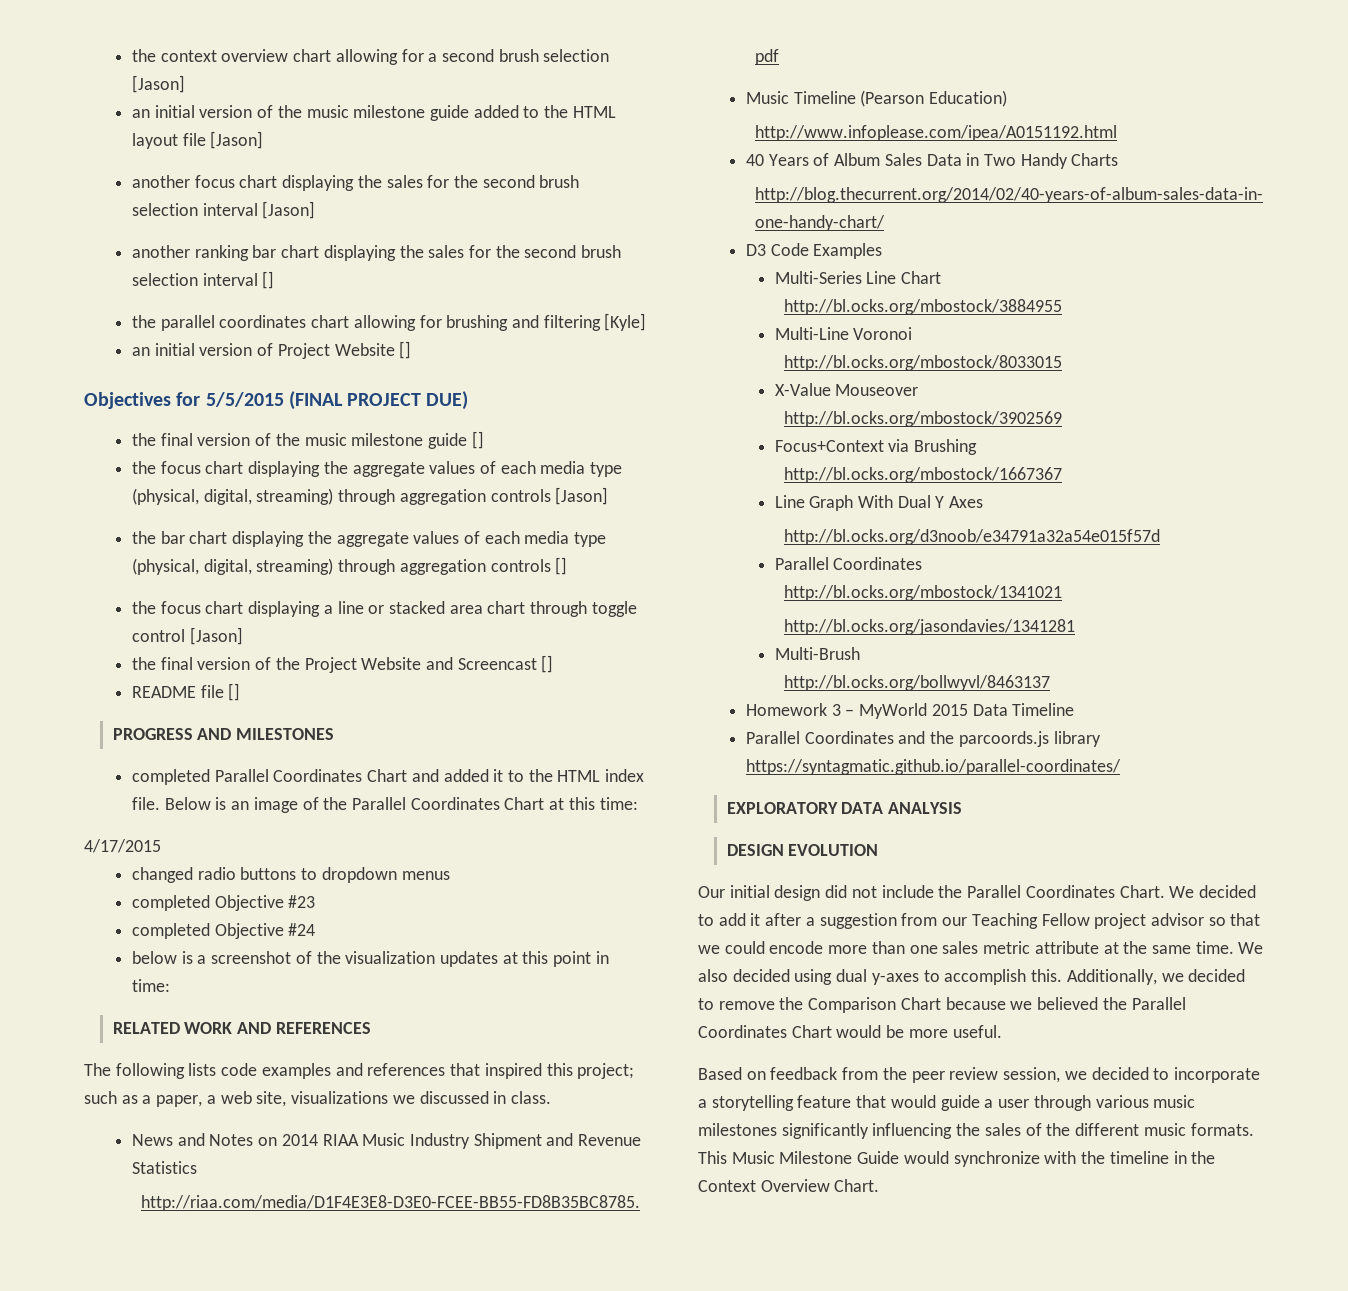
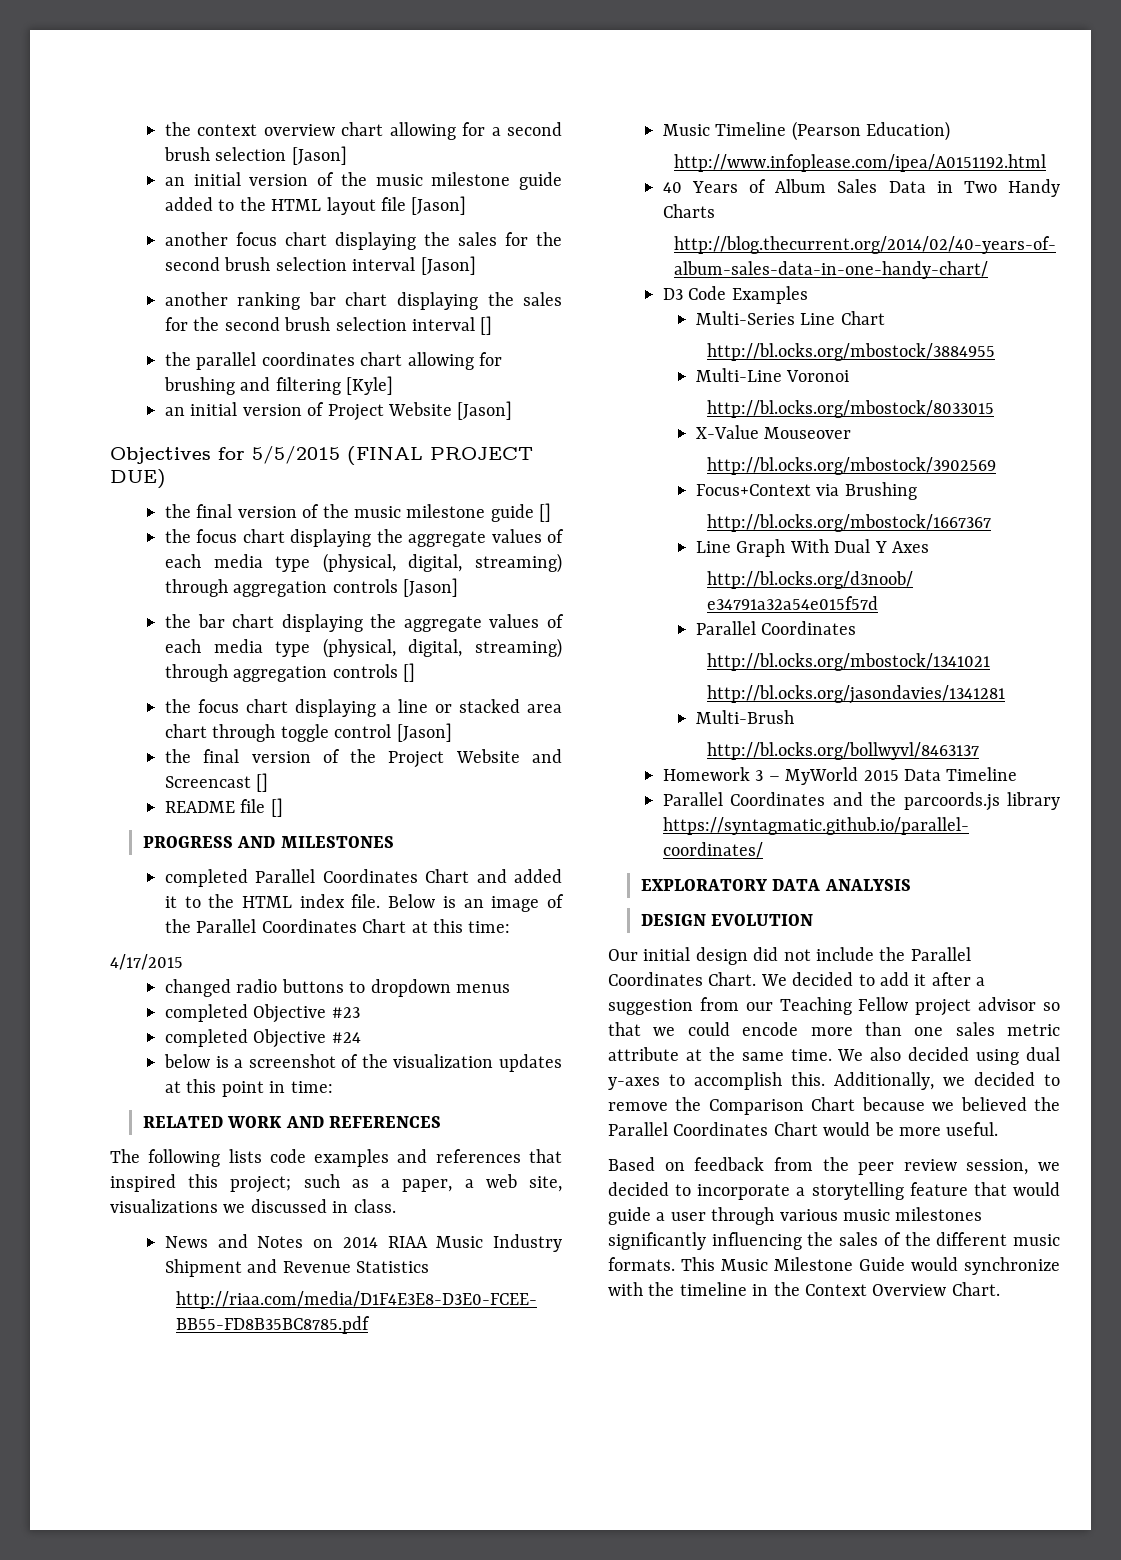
[399,341,412,359] [] -> [457,401,513,420] [Jason]

